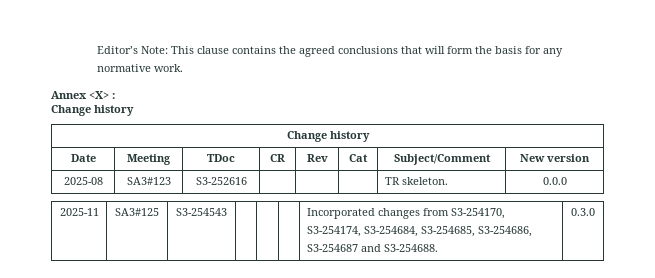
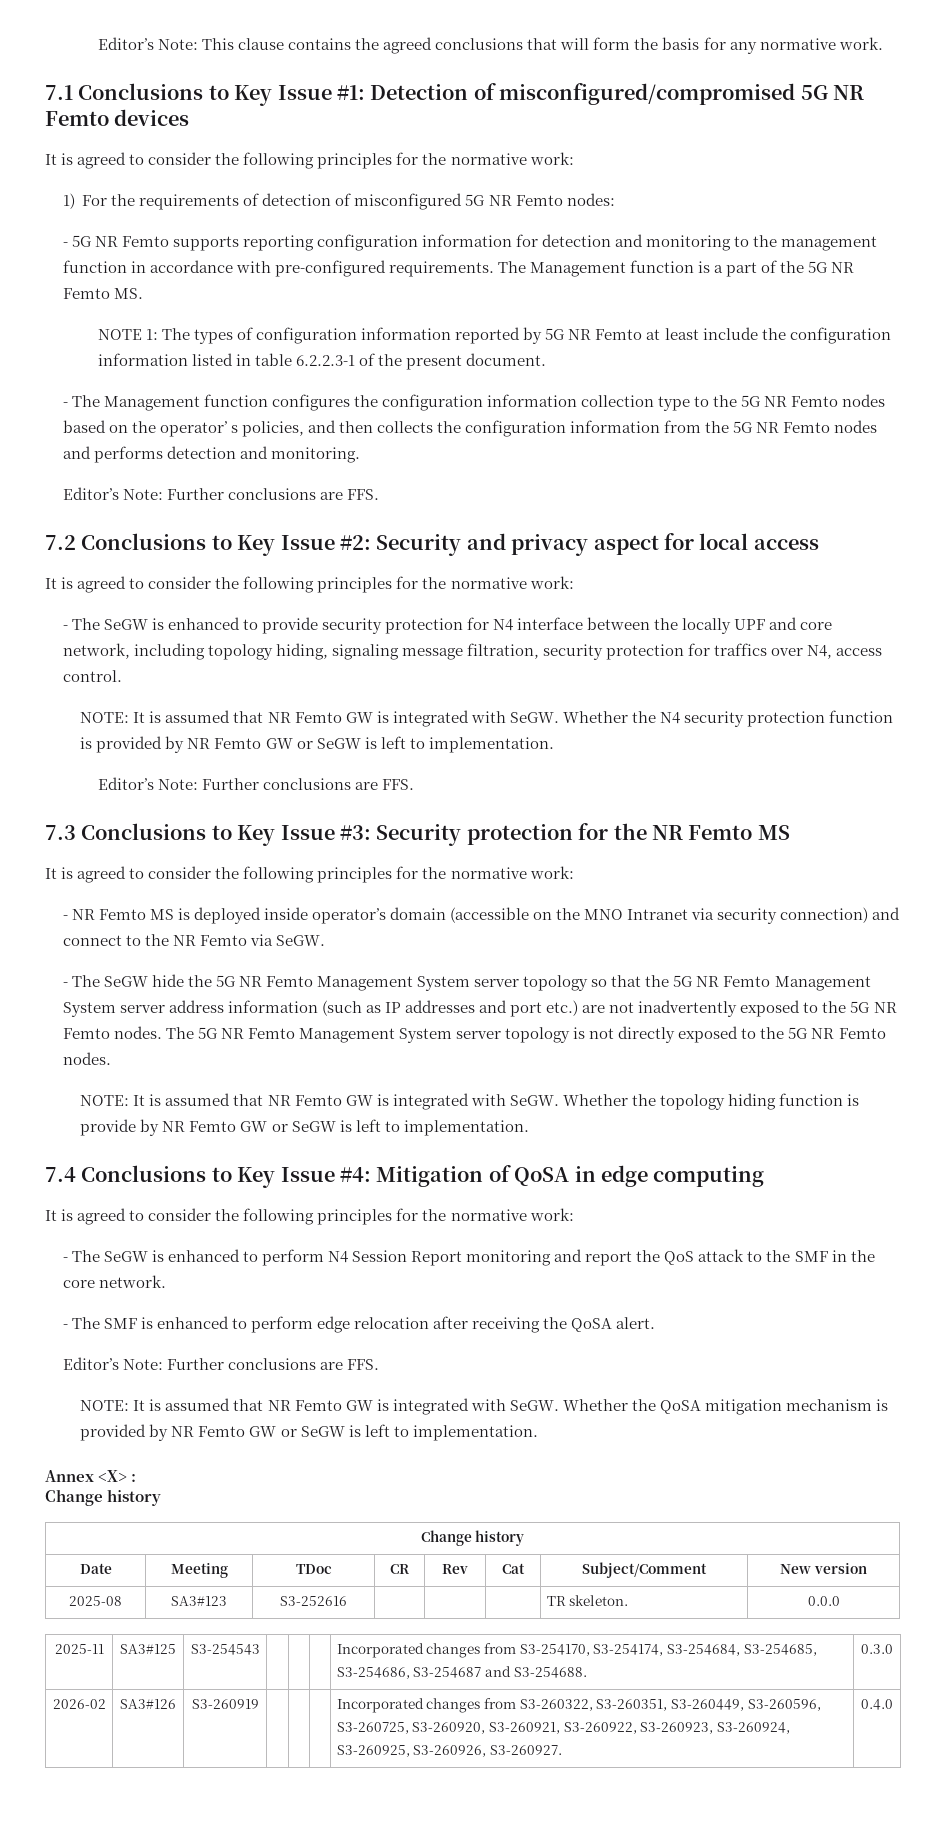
(183, 68) none -> [45,83,864,106] [45,109,190,126] [45,152,574,169] [62,193,615,210] [62,234,878,251] [62,260,855,277] [62,288,143,299] [97,327,891,344] [97,353,547,370] [62,394,886,411] [62,420,878,437] [62,446,360,463] [62,487,379,500] [45,533,819,556] [45,576,574,593] [62,617,833,634] [62,643,883,660] [62,670,122,682] [80,710,894,727] [80,736,554,753] [97,777,415,790] [45,823,790,846] [45,866,574,883] [62,907,901,924] [62,934,325,946] [62,974,871,991] [62,1000,897,1017] [62,1026,886,1043] [62,1052,111,1065] [80,1093,860,1110] [80,1119,529,1136] [45,1165,765,1188] [45,1208,574,1225] [62,1249,875,1266] [62,1275,166,1288] [62,1316,656,1333] [62,1357,379,1370] [80,1398,889,1415] [80,1424,538,1441] // 7.1 Conclusions to Key Issue #1: Detection of misconfigured/compromised 5G NR Femto devices // It is agreed to consider the following principles for the normative work: // 1) For the requirements of detection of misconfigured 5G NR Femto nodes: // - 5G NR Femto supports reporting configuration information for detection and monitoring to the management function in accordance with pre-configured requirements. The Management function is a part of the 5G NR Femto MS. // NOTE 1: The types of configuration information reported by 5G NR Femto at least include the configuration information listed in table 6.2.2.3-1 of the present document. // - The Management function configures the configuration information collection type to the 5G NR Femto nodes based on the operator’ s policies, and then collects the configuration information from the 5G NR Femto nodes and performs detection and monitoring. // Editor’s Note: Further conclusions are FFS. // 7.2 Conclusions to Key Issue #2: Security and privacy aspect for local access // It is agreed to consider the following principles for the normative work: // - The SeGW is enhanced to provide security protection for N4 interface between the locally UPF and core network, including topology hiding, signaling message filtration, security protection for traffics over N4, access control. // NOTE: It is assumed that NR Femto GW is integrated with SeGW. Whether the N4 security protection function is provided by NR Femto GW or SeGW is left to implementation. // Editor’s Note: Further conclusions are FFS. // 7.3 Conclusions to Key Issue #3: Security protection for the NR Femto MS // It is agreed to consider the following principles for the normative work: // - NR Femto MS is deployed inside operator’s domain (accessible on the MNO Intranet via security connection) and connect to the NR Femto via SeGW. // - The SeGW hide the 5G NR Femto Management System server topology so that the 5G NR Femto Management System server address information (such as IP addresses and port etc.) are not inadvertently exposed to the 5G NR Femto nodes. The 5G NR Femto Management System server topology is not directly exposed to the 5G NR Femto nodes. // NOTE: It is assumed that NR Femto GW is integrated with SeGW. Whether the topology hiding function is provide by NR Femto GW or SeGW is left to implementation. // 7.4 Conclusions to Key Issue #4: Mitigation of QoSA in edge computing // It is agreed to consider the following principles for the normative work: // - The SeGW is enhanced to perform N4 Session Report monitoring and report the QoS attack to the SMF in the core network. // - The SMF is enhanced to perform edge relocation after receiving the QoSA alert. // Editor’s Note: Further conclusions are FFS. // NOTE: It is assumed that NR Femto GW is integrated with SeGW. Whether the QoSA mitigation mechanism is provided by NR Femto GW or SeGW is left to implementation.
(595, 212) none -> [52,1699,106,1709] [120,1699,176,1709] [191,1699,259,1709] [336,1698,821,1713] [336,1722,791,1734] [336,1745,563,1757] [861,1699,893,1710] // 2026-02 | SA3#126 | S3-260919 | | | | Incorporated changes from S3-260322, S3-260351, S3-260449, S3-260596, S3-260725, S3-260920, S3-260921, S3-260922, S3-260923, S3-260924, S3-260925, S3-260926, S3-260927. | 0.4.0

